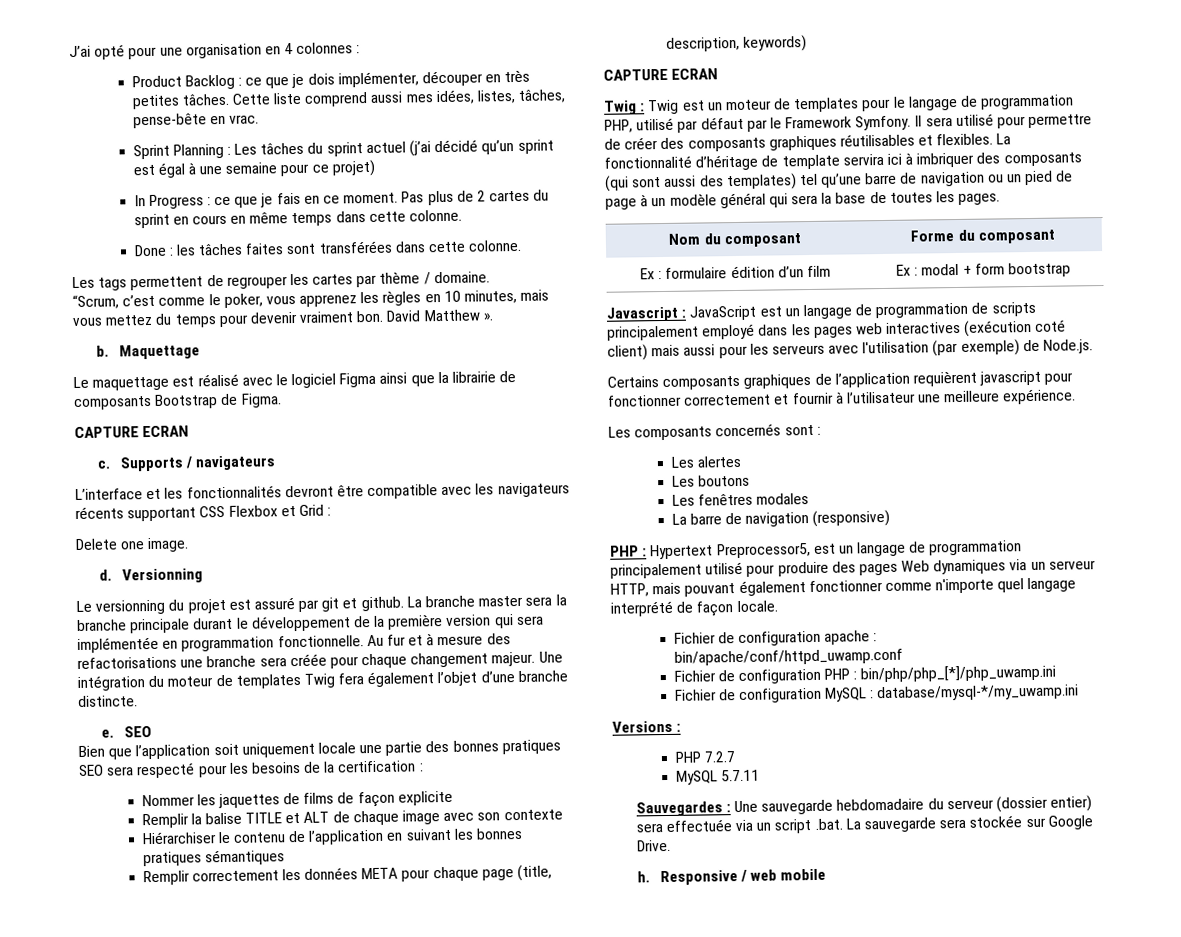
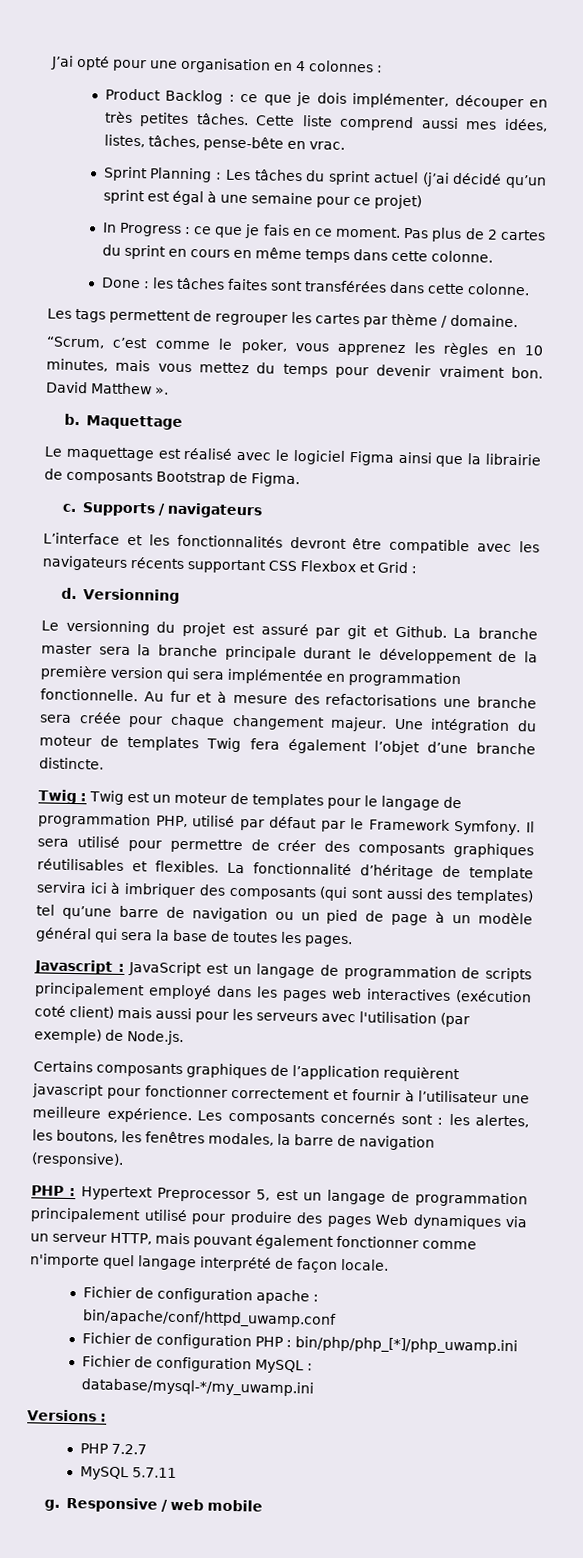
[74,425,190,439] // CAPTURE ECRAN -> (300, 480) none
[75,537,190,553] // Delete one image. -> (417, 570) none
[360,596,404,612] github. -> [394,625,447,638] Github.
[100,726,152,738] [78,739,561,760] [78,760,424,779] [141,790,453,809] [141,809,563,829] [141,827,524,845] [142,849,285,867] [142,864,553,886] [665,35,807,52] [603,68,719,81] // e. SEO // Bien que l’application soit uniquement locale une partie des bonnes pratiques SEO sera respecté pour les besoins de la certification : // Nommer les jaquettes de films de façon explicite // Remplir la balise TITLE et ALT de chaque image avec son contexte // Hiérarchiser le contenu de l’application en suivant les bonnes pratiques sémantiques // Remplir correctement les données META pour chaque page (title, description, keywords) // CAPTURE ECRAN -> (104, 763) none
[668,233,801,248] [910,229,1055,244] [640,265,831,280] [896,262,1071,278] // Nom du composant | Forme du composant // Ex : formulaire édition d’un film | Ex : modal + form bootstrap -> (353, 941) none
(1077, 396) // -> (192, 1115) none
[670,455,741,468] [671,474,750,487] [671,493,809,506] [671,509,891,527] // Les alertes // Les boutons // Les fenêtres modales // La barre de navigation (responsive) -> [448,1113,529,1128] [32,1129,435,1151] [31,1152,124,1168] les alertes, les boutons, les fenêtres modales, la barre de navigation (responsive).
[716,543,811,559] Preprocessor5, -> [157,1187,271,1203] Preprocessor 5,
[635,795,1093,817] [635,815,1093,834] [636,839,671,852] [636,871,650,883] Sauvegardes : Une sauvegarde hebdomadaire du serveur (dossier entier) sera effectuée via un script .bat. La sauvegarde sera stockée sur Google Drive. // h. -> [44,1499,61,1511] g.

